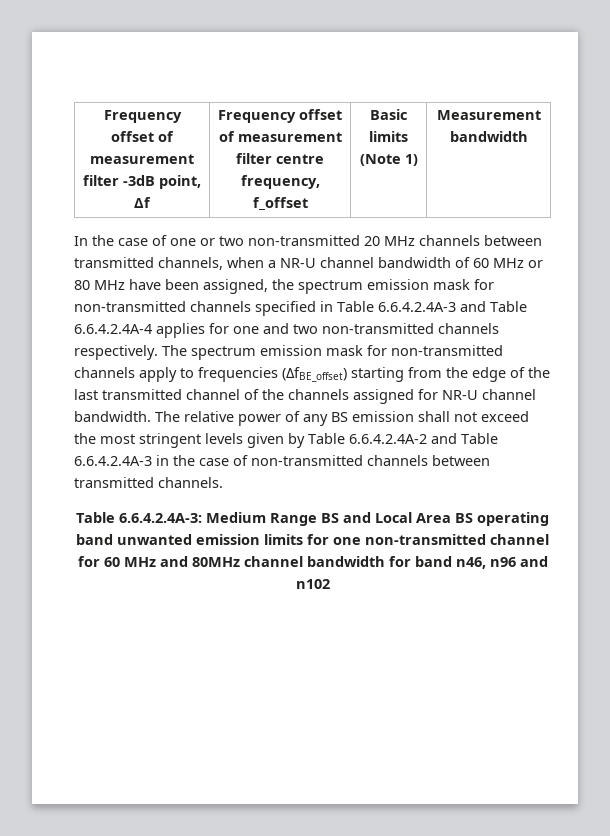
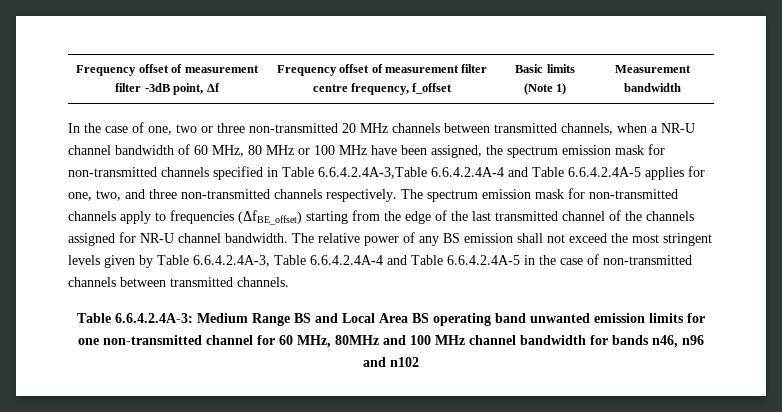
[170,236,244,246] one or two -> [148,123,245,135] one, two or three
(489, 263) none -> [212,145,262,157] MHz, 80
[74,280,90,290] 80 -> [314,145,335,155] 100
[378,301,527,312] [74,324,152,334] 6.6.4.2.4A-3 and Table 6.6.4.2.4A-4 -> [318,167,641,179] 6.6.4.2.4A-3,Table 6.6.4.2.4A-4 and Table 6.6.4.2.4A-5
[233,323,318,334] one and two -> [68,189,177,201] one, two, and three
[349,433,498,444] [74,456,152,466] 6.6.4.2.4A-2 and Table 6.6.4.2.4A-3 -> [193,255,520,267] 6.6.4.2.4A-3, Table 6.6.4.2.4A-4 and Table 6.6.4.2.4A-5
[123,556,240,567] MHz and 80MHz -> [297,335,465,348] MHz, 80MHz and 100 MHz
[414,556,452,567] band -> [612,335,649,345] bands

